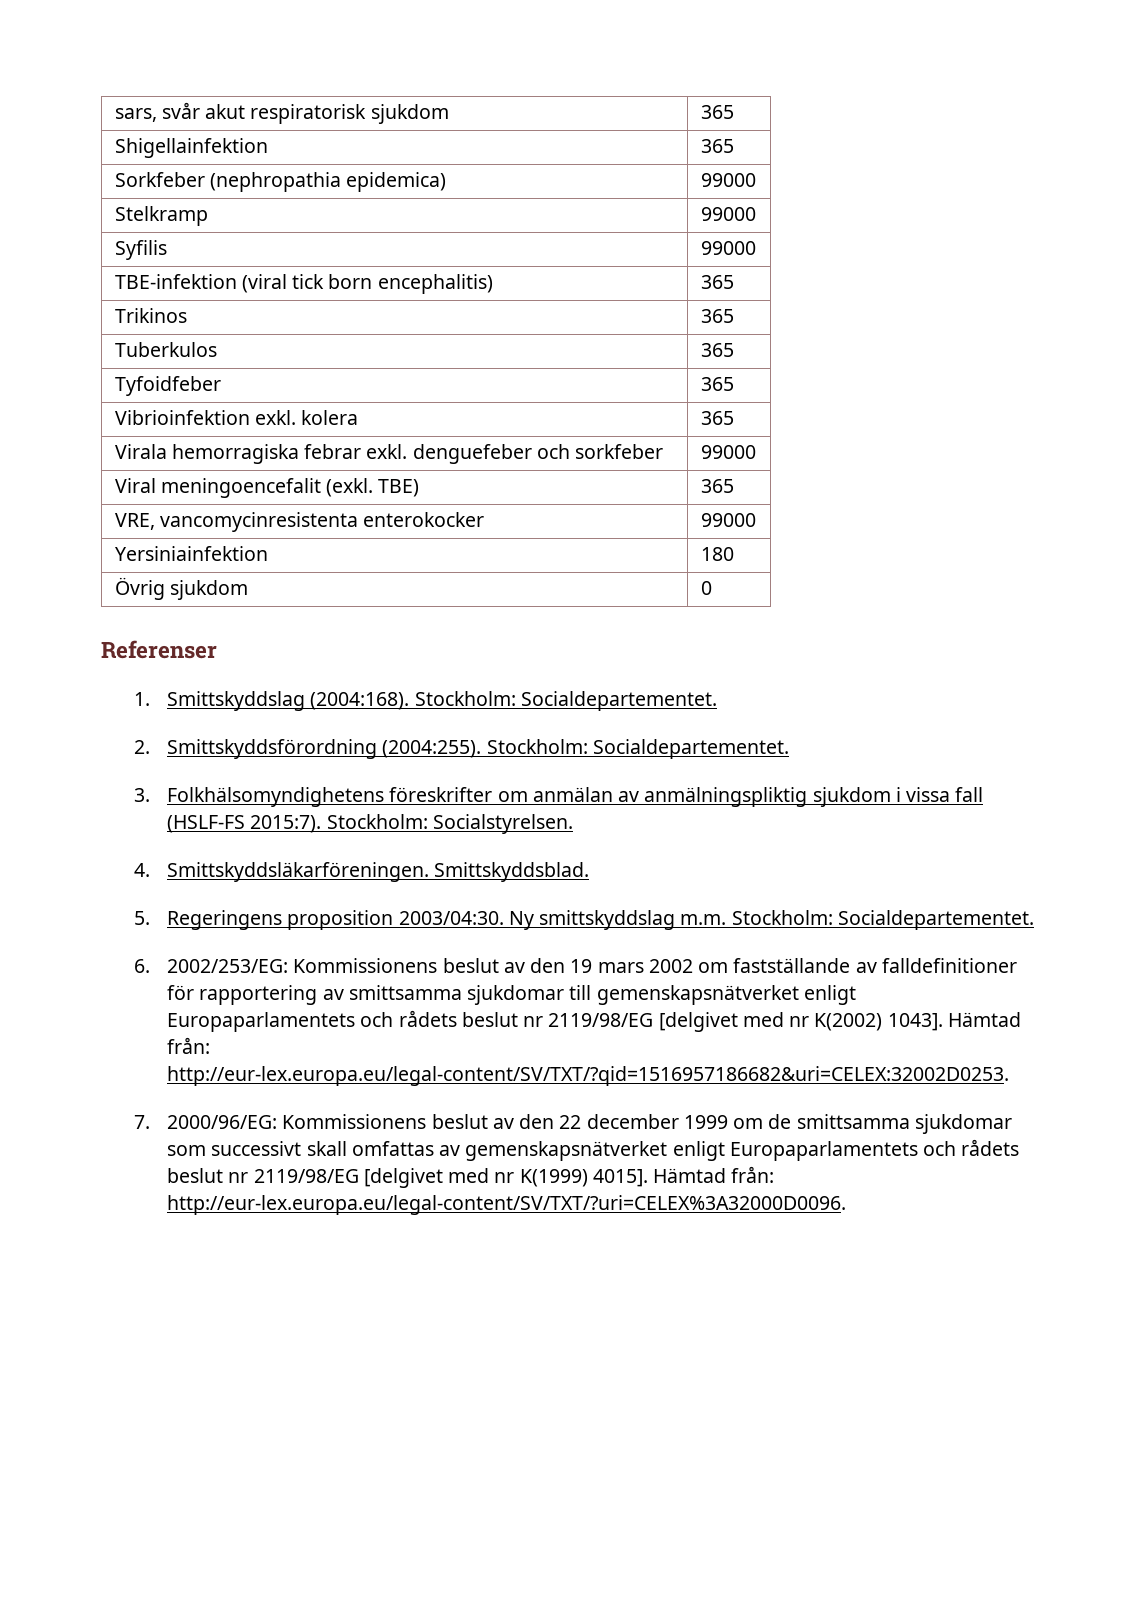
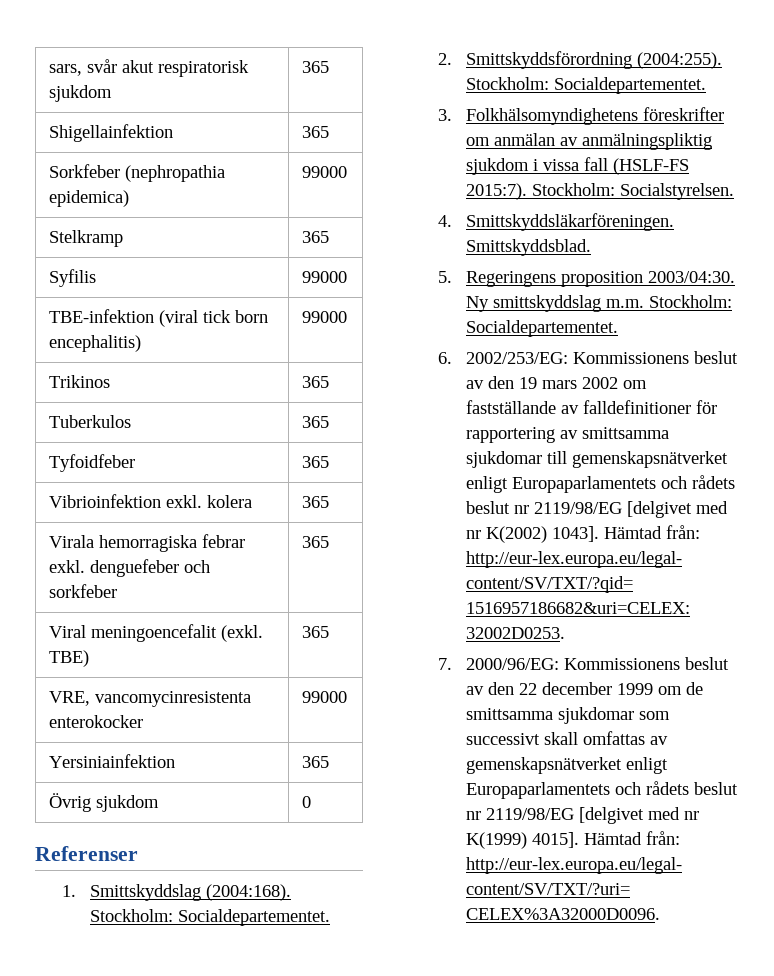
[700,207,756,221] 99000 -> [301,231,329,243] 365
[700,275,734,289] 365 -> [301,311,347,323] 99000
[700,445,756,459] 99000 -> [301,536,329,548] 365
[700,547,734,561] 180 -> [301,756,329,768] 365

